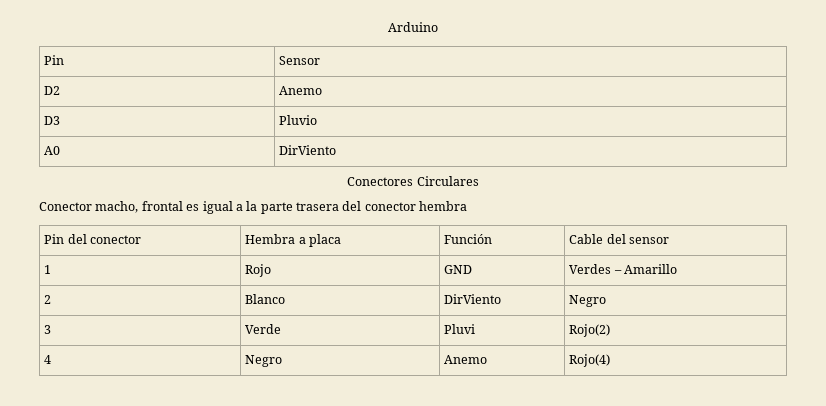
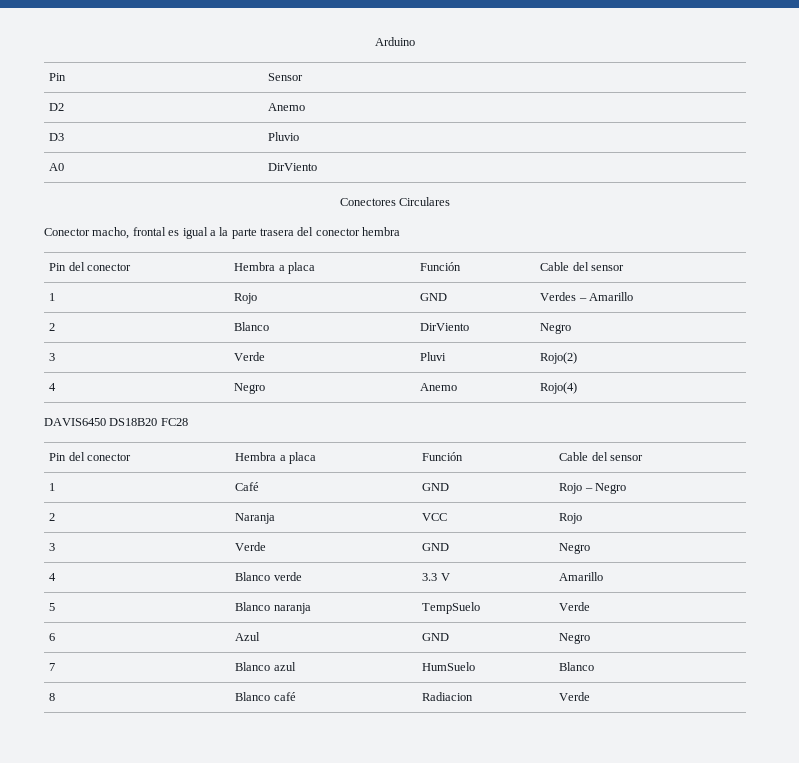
(611, 360) none -> [44,418,188,426] [49,452,131,461] [235,452,316,464] [422,452,464,461] [559,452,643,461] [49,483,56,491] [235,482,260,491] [422,483,450,491] [559,483,626,494] [49,513,56,521] [235,513,276,524] [422,513,448,521] [559,513,583,524] [49,543,56,551] [235,542,267,551] [422,543,450,551] [559,543,591,554] [49,573,57,581] [235,572,302,581] [422,573,450,581] [559,572,604,581] [49,603,56,611] [235,602,311,614] [422,602,481,614] [559,602,591,611] [49,633,56,641] [235,632,261,641] [422,633,450,641] [559,633,591,644] [49,663,56,671] [235,662,296,671] [422,662,476,671] [559,662,595,671] [49,693,56,701] [235,692,296,701] [422,692,474,701] [559,692,591,701] // DAVIS6450 DS18B20 FC28 // Pin del conector | Hembra a placa | Función | Cable del sensor // 1 | Café | GND | Rojo – Negro // 2 | Naranja | VCC | Rojo // 3 | Verde | GND | Negro // 4 | Blanco verde | 3.3 V | Amarillo // 5 | Blanco naranja | TempSuelo | Verde // 6 | Azul | GND | Negro // 7 | Blanco azul | HumSuelo | Blanco // 8 | Blanco café | Radiacion | Verde

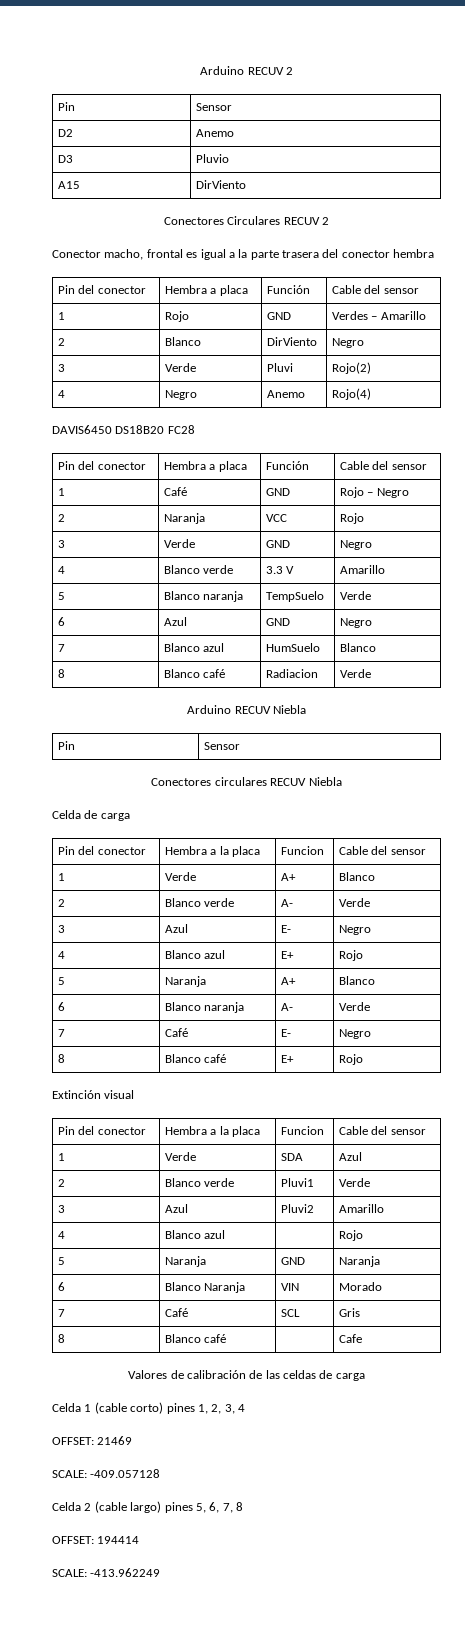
[375,37,415,46] Arduino -> [200,66,293,75] Arduino RECUV 2
[49,163,65,171] A0 -> [57,181,80,189] A15
(451, 201) none -> [283,217,330,225] RECUV 2
(591, 696) none -> [187,705,306,714] [57,741,75,750] [203,742,240,750] [151,777,342,786] [52,810,130,821] [57,846,146,855] [164,846,260,857] [280,846,324,855] [338,846,426,855] [57,873,65,881] [164,872,196,881] [280,873,296,881] [338,872,375,881] [57,899,65,907] [164,898,235,907] [280,899,293,907] [338,898,370,907] [57,925,65,933] [164,924,188,933] [280,925,291,933] [338,925,371,935] [57,951,65,959] [164,950,226,959] [280,951,294,959] [338,950,363,961] [57,977,65,985] [164,976,206,987] [280,977,296,985] [338,976,375,985] [57,1002,65,1011] [164,1002,245,1013] [280,1003,293,1011] [338,1002,370,1011] [57,1029,65,1037] [164,1028,188,1037] [280,1029,291,1037] [338,1029,371,1039] [57,1054,65,1063] [164,1054,227,1063] [280,1055,294,1063] [338,1054,363,1065] [52,1090,135,1099] [57,1126,146,1135] [164,1126,260,1137] [280,1126,324,1135] [338,1126,426,1135] [57,1153,65,1161] [164,1152,196,1161] [280,1153,303,1161] [338,1152,362,1161] [57,1179,65,1187] [164,1178,235,1187] [280,1178,314,1187] [338,1178,370,1187] [57,1205,65,1213] [164,1204,188,1213] [280,1204,314,1213] [338,1204,384,1213] [57,1231,65,1239] [164,1230,226,1239] [338,1230,363,1241] [57,1257,65,1265] [164,1256,206,1267] [280,1257,305,1265] [338,1256,380,1267] [57,1282,65,1291] [164,1282,246,1293] [280,1283,299,1291] [338,1282,382,1291] [57,1309,65,1317] [164,1308,188,1317] [280,1309,300,1317] [338,1308,360,1317] [57,1334,65,1343] [164,1334,227,1343] [338,1334,362,1343] [128,1370,365,1381] [52,1402,245,1414] [52,1436,133,1445] [52,1469,161,1478] [52,1501,243,1513] [52,1536,140,1544] [52,1568,161,1577] // Arduino RECUV Niebla // Pin | Sensor // Conectores circulares RECUV Niebla // Celda de carga // Pin del conector | Hembra a la placa | Funcion | Cable del sensor // 1 | Verde | A+ | Blanco // 2 | Blanco verde | A- | Verde // 3 | Azul | E- | Negro // 4 | Blanco azul | E+ | Rojo // 5 | Naranja | A+ | Blanco // 6 | Blanco naranja | A- | Verde // 7 | Café | E- | Negro // 8 | Blanco café | E+ | Rojo // Extinción visual // Pin del conector | Hembra a la placa | Funcion | Cable del sensor // 1 | Verde | SDA | Azul // 2 | Blanco verde | Pluvi1 | Verde // 3 | Azul | Pluvi2 | Amarillo // 4 | Blanco azul | | Rojo // 5 | Naranja | GND | Naranja // 6 | Blanco Naranja | VIN | Morado // 7 | Café | SCL | Gris // 8 | Blanco café | | Cafe // Valores de calibración de las celdas de carga // Celda 1 (cable corto) pines 1, 2, 3, 4 // OFFSET: 21469 // SCALE: -409.057128 // Celda 2 (cable largo) pines 5, 6, 7, 8 // OFFSET: 194414 // SCALE: -413.962249

